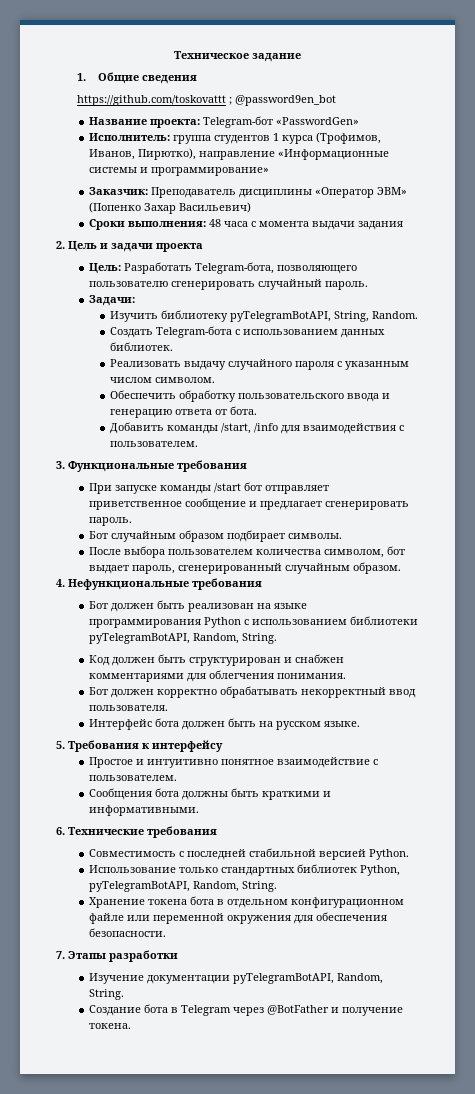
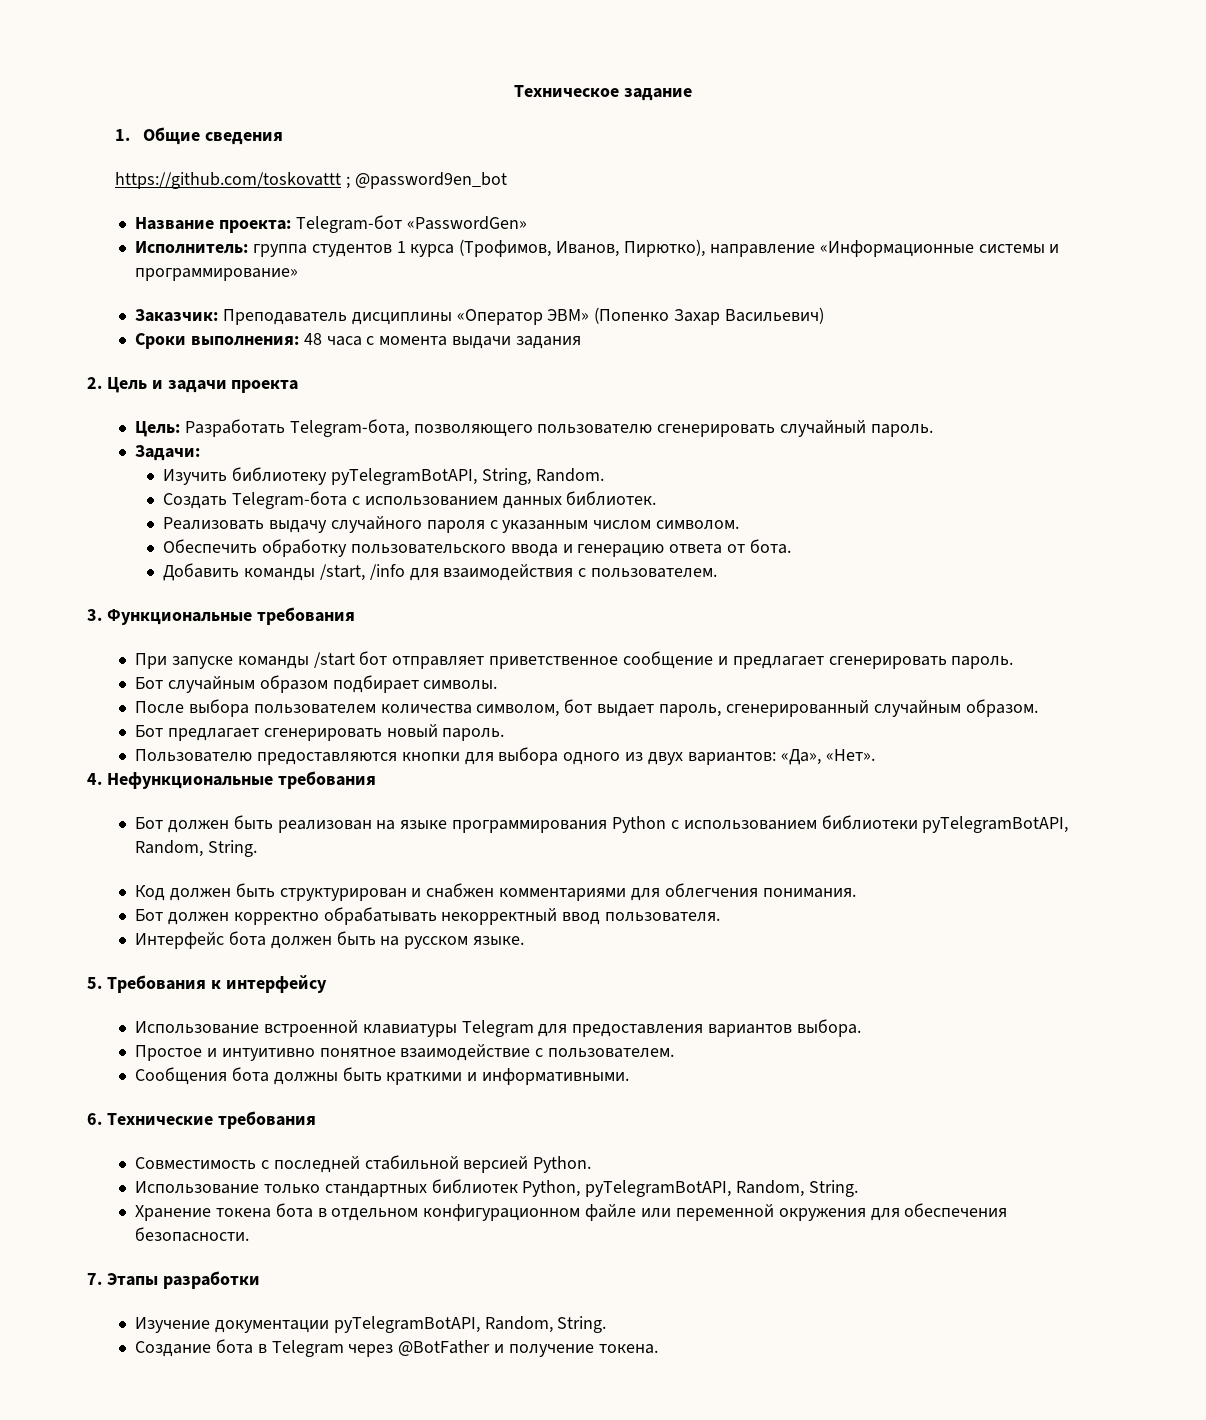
(401, 568) none -> [134,724,505,741] [134,747,875,765] // Бот предлагает сгенерировать новый пароль. // Пользователю предоставляются кнопки для выбора одного из двух вариантов: «Да», «Нет».
(223, 746) none -> [134,1019,862,1037] // Использование встроенной клавиатуры Telegram для предоставления вариантов выбора.

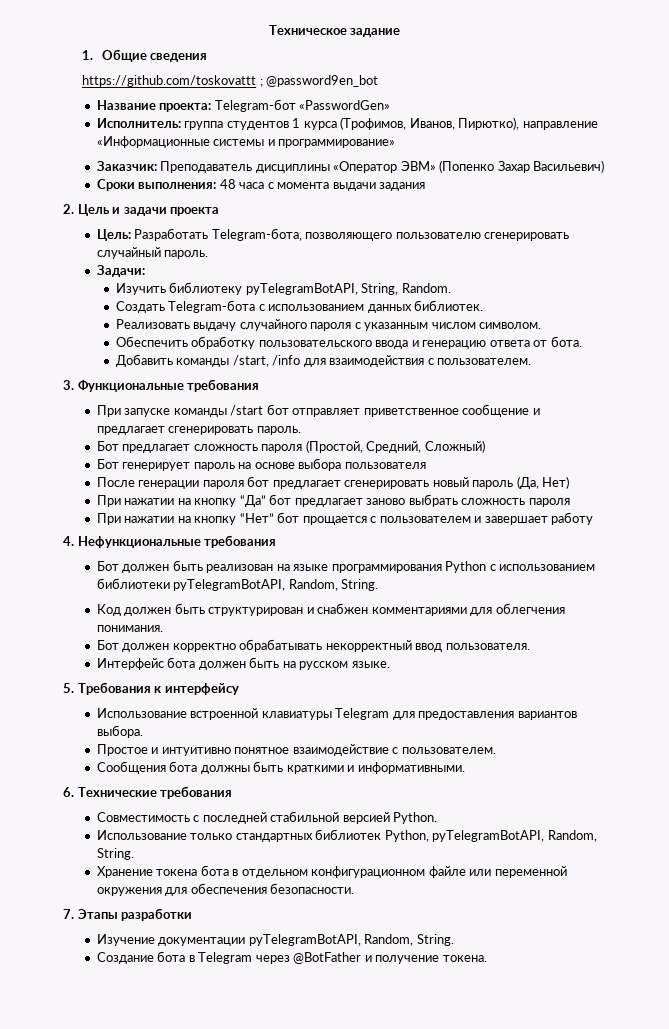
[167,675,498,693] [134,699,1038,717] [134,724,505,741] [134,747,875,765] случайным образом подбирает символы. // После выбора пользователем количества символом, бот выдает пароль, сгенерированный случайным образом. // Бот предлагает сгенерировать новый пароль. // Пользователю предоставляются кнопки для выбора одного из двух вариантов: «Да», «Нет». -> [122,440,485,453] [96,458,426,471] [96,476,570,489] [96,494,570,507] [96,512,594,525] предлагает сложность пароля (Простой, Средний, Сложный) // Бот генерирует пароль на основе выбора пользователя // После генерации пароля бот предлагает сгенерировать новый пароль (Да, Нет) // При нажатии на кнопку “Да” бот предлагает заново выбрать сложность пароля // При нажатии на кнопку “Нет” бот прощается с пользователем и завершает работу

